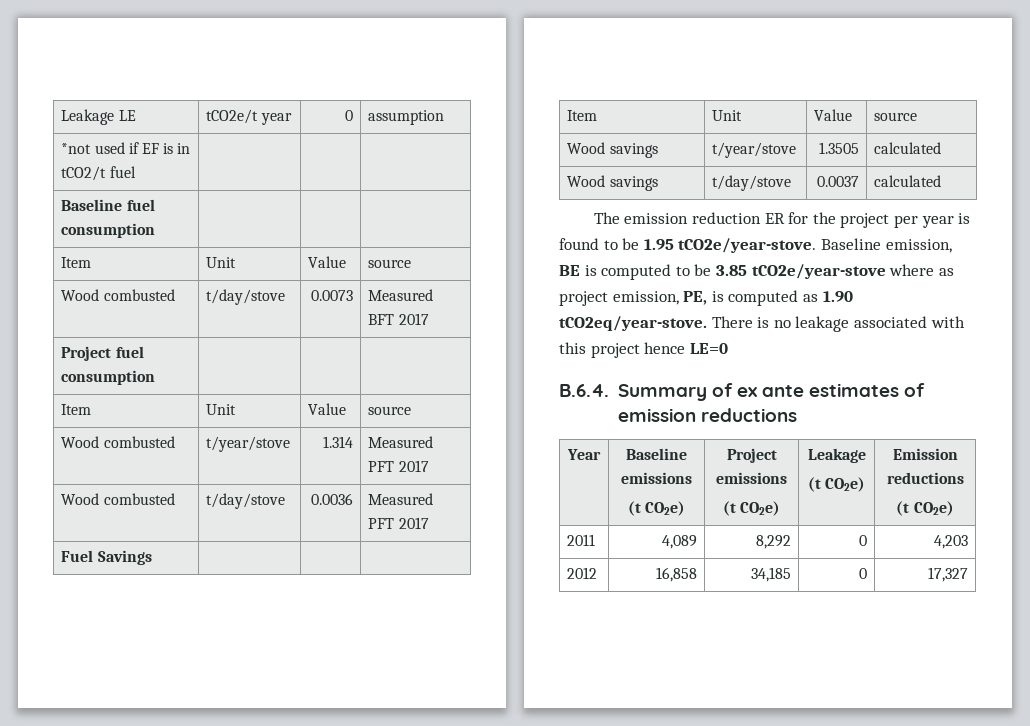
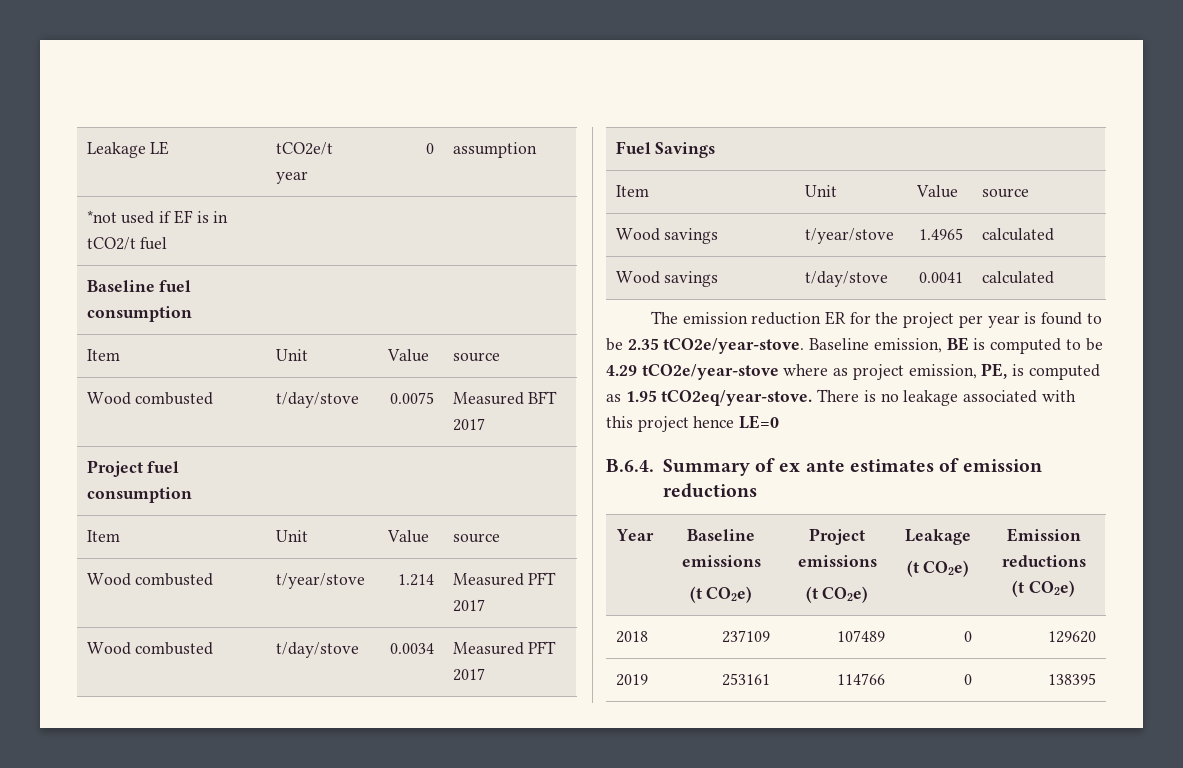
[310,290,353,301] 0.0073 -> [390,392,435,404] 0.0075
[322,436,353,448] 1.314 -> [398,574,435,586] 1.214
[310,493,353,505] 0.0036 -> [390,643,435,654] 0.0034
[818,142,859,154] 1.3505 -> [919,228,964,240] 1.4965
[816,176,859,187] 0.0037 -> [919,272,964,283] 0.0041
[643,239,674,250] 1.95 -> [627,338,659,350] 2.35
[715,265,747,276] 3.85 -> [606,365,637,376] 4.29
[822,291,853,302] 1.90 -> [625,390,657,402] 1.95
[567,534,596,546] [661,535,697,549] [755,535,791,549] [858,535,867,546] [933,535,968,549] [567,567,598,579] [655,567,697,582] [750,567,791,582] [858,568,867,579] [927,567,968,582] 2011 | 4,089 | 8,292 | 0 | 4,203 // 2012 | 16,858 | 34,185 | 0 | 17,327 -> [615,631,648,643] [722,630,771,643] [837,630,886,642] [964,631,973,642] [1048,631,1097,643] [615,674,648,686] [722,673,771,686] [837,673,886,685] [964,674,973,685] [1048,673,1097,685] 2018 | 237109 | 107489 | 0 | 129620 // 2019 | 253161 | 114766 | 0 | 138395

